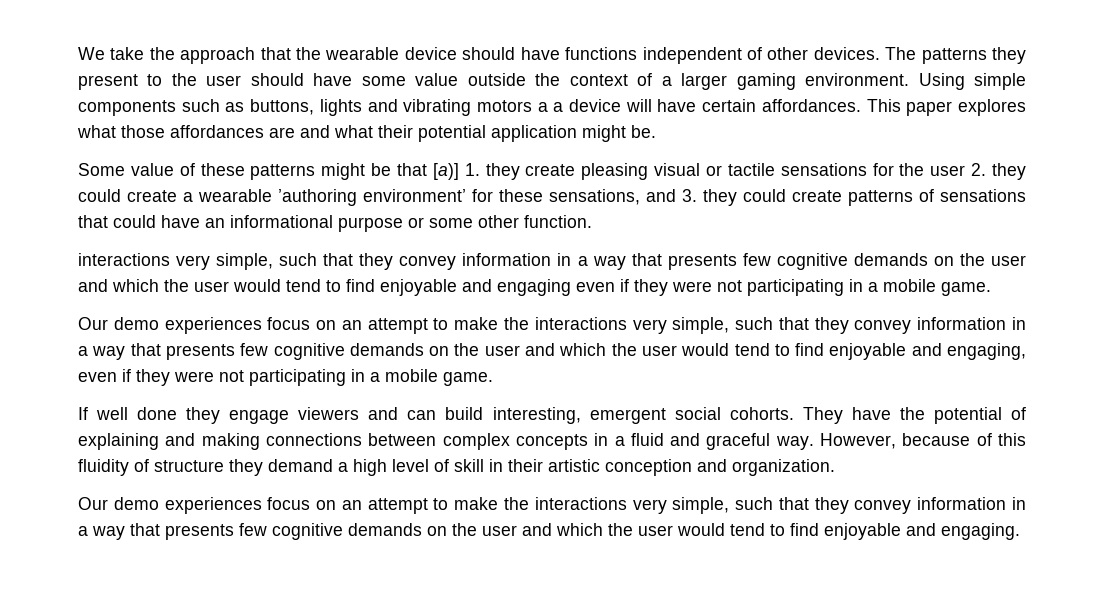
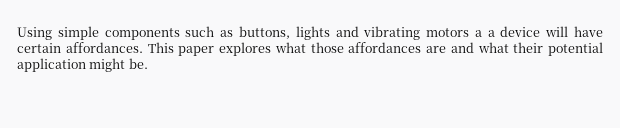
[78,47,1026,64] [78,73,910,90] We take the approach that the wearable device should have functions independent of other devices. The patterns they present to the user should have some value outside the context of a larger gaming environment. -> (17, 33) none
[78,163,1027,180] [78,189,1026,206] [78,215,592,232] [78,253,1026,270] [78,279,991,296] [78,317,1027,334] [78,343,1026,360] [78,369,493,386] [78,407,1026,424] [78,433,1026,450] [78,459,835,476] [78,497,1027,514] [78,523,1020,540] // Some value of these patterns might be that [a)] 1. they create pleasing visual or tactile sensations for the user 2. they could create a wearable ’authoring environment’ for these sensations, and 3. they could create patterns of sensations that could have an informational purpose or some other function. // interactions very simple, such that they convey information in a way that presents few cognitive demands on the user and which the user would tend to find enjoyable and engaging even if they were not participating in a mobile game. // Our demo experiences focus on an attempt to make the interactions very simple, such that they convey information in a way that presents few cognitive demands on the user and which the user would tend to find enjoyable and engaging, even if they were not participating in a mobile game. // If well done they engage viewers and can build interesting, emergent social cohorts. They have the potential of explaining and making connections between complex concepts in a fluid and graceful way. However, because of this fluidity of structure they demand a high level of skill in their artistic conception and organization. // Our demo experiences focus on an attempt to make the interactions very simple, such that they convey information in a way that presents few cognitive demands on the user and which the user would tend to find enjoyable and engaging. -> (148, 63) none

